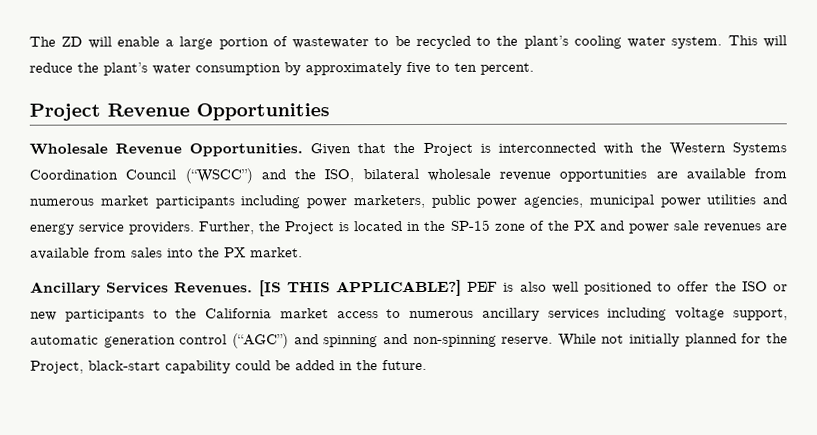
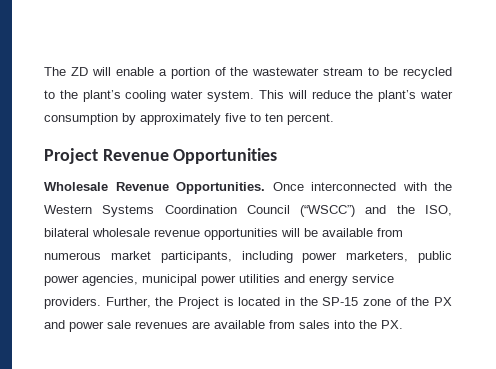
[179,36,214,50] large -> (167, 72) none
[292,37,370,49] wastewater -> [230,67,364,76] the wastewater stream
[310,142,491,156] Given that the Project is -> [272,182,304,191] Once
[655,171,678,179] are -> [281,228,318,237] will be
[154,196,235,209] participants -> [160,251,232,263] participants,
[224,247,303,258] [30,279,789,297] [30,307,788,322] [30,333,788,349] [30,359,427,374] PX market. // Ancillary Services Revenues. [IS THIS APPLICABLE?] PEF is also well positioned to offer the ISO or new participants to the California market access to numerous ancillary services including voltage support, automatic generation control (“AGC”) and spinning and non-spinning reserve. While not initially planned for the Project, black-start capability could be added in the future. -> [381,320,403,329] PX.

